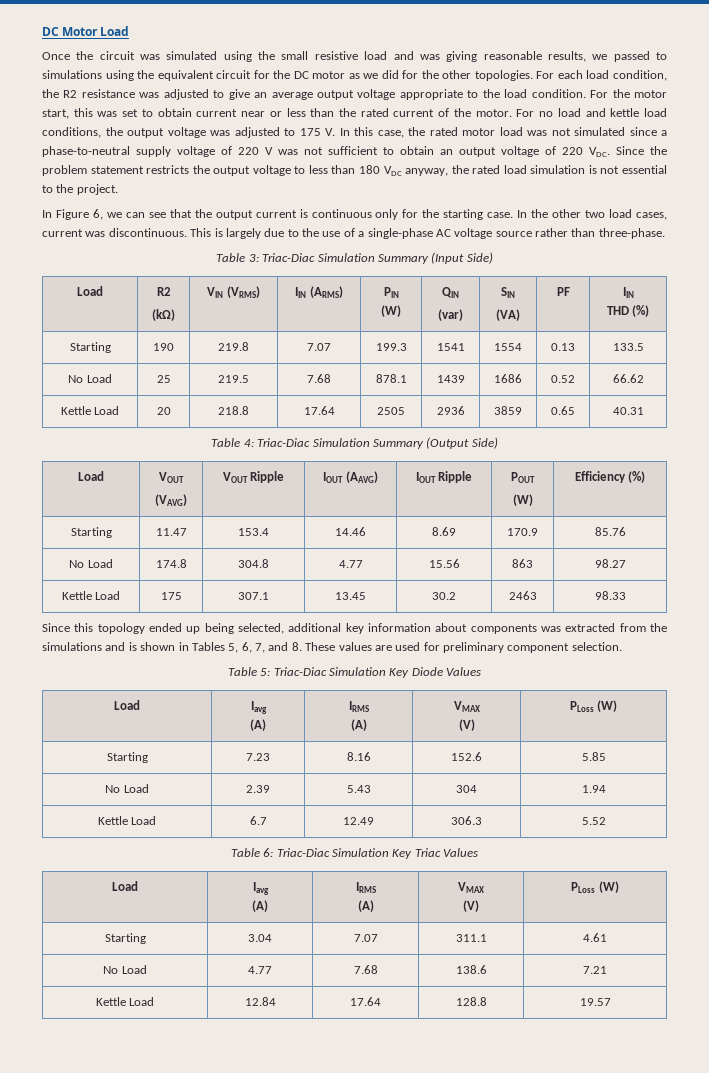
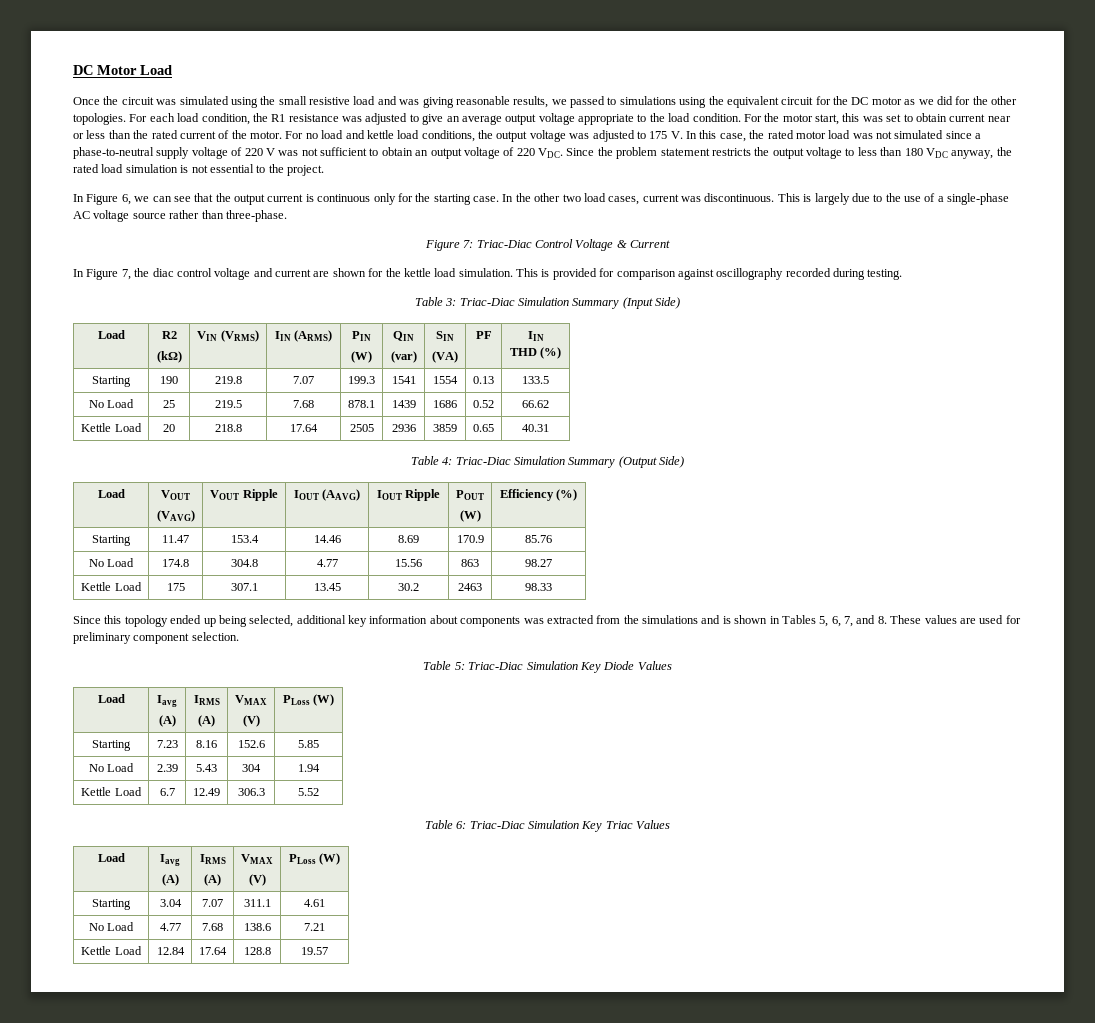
[63,90,78,98] R2 -> [271,114,286,122] R1
(665, 233) none -> [424,239,671,251] [73,268,903,280] // Figure 7: Triac-Diac Control Voltage & Current // In Figure 7, the diac control voltage and current are shown for the kettle load simulation. This is provided for comparison against oscillography recorded during testing.

